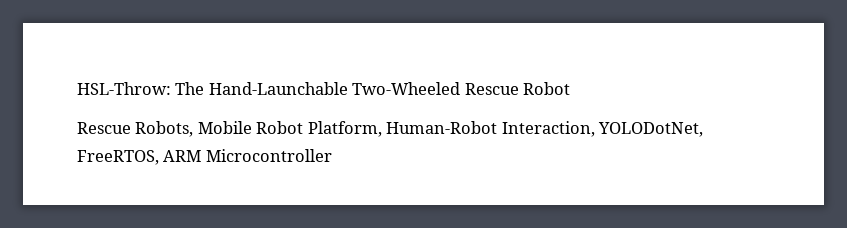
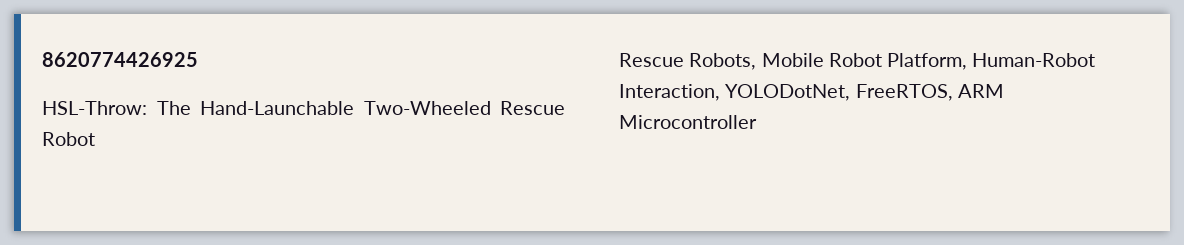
(77, 88) none -> [42,52,198,67] 8620774426925 //

